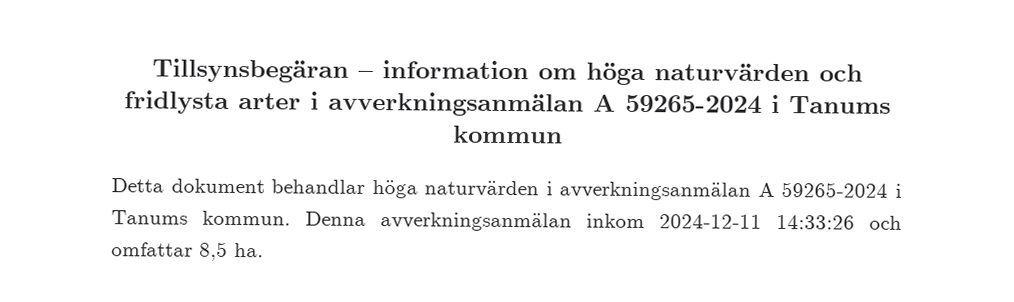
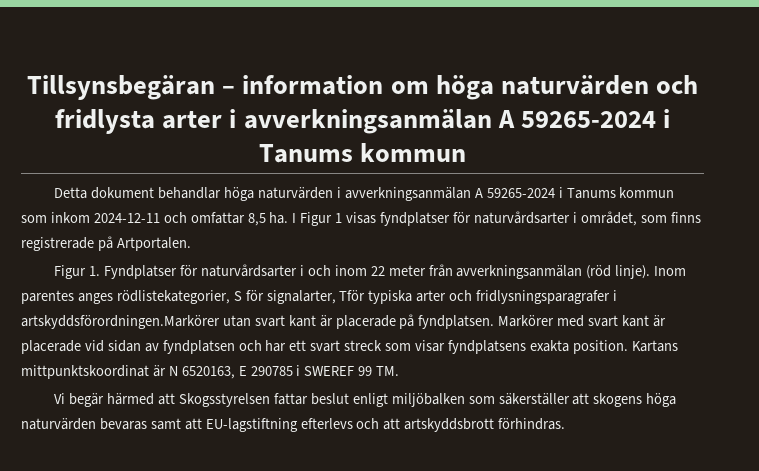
[202,210,572,232] kommun. Denna avverkningsanmälan -> [619,187,675,198] [21,215,47,223] kommun som
[776,214,855,230] 14:33:26 -> (160, 218) none
(264, 250) none -> [292,211,701,226] [21,236,191,251] [54,264,687,279] [21,290,618,304] [21,314,666,329] [21,340,678,354] [21,365,400,379] [54,393,677,407] [21,418,566,432] I Figur 1 visas fyndplatser för naturvårdsarter i området, som finns registrerade på Artportalen. // Figur 1. Fyndplatser för naturvårdsarter i och inom 22 meter från avverkningsanmälan (röd linje). Inom parentes anges rödlistekategorier, S för signalarter, Tför typiska arter och fridlysningsparagrafer i artskyddsförordningen.Markörer utan svart kant är placerade på fyndplatsen. Markörer med svart kant är placerade vid sidan av fyndplatsen och har ett svart streck som visar fyndplatsens exakta position. Kartans mittpunktskoordinat är N 6520163, E 290785 i SWEREF 99 TM. // Vi begär härmed att Skogsstyrelsen fattar beslut enligt miljöbalken som säkerställer att skogens höga naturvärden bevaras samt att EU-lagstiftning efterlevs och att artskyddsbrott förhindras.

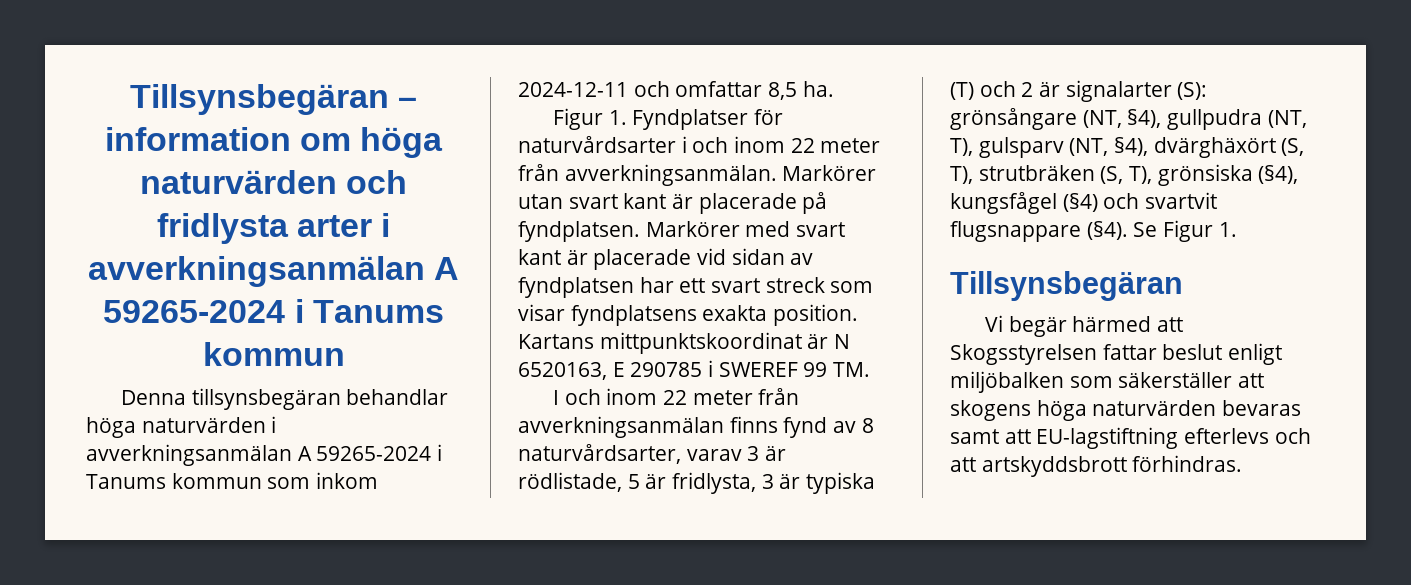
[54,187,155,199] Detta dokument -> [121,388,341,410] Denna tillsynsbegäran
[292,211,701,226] [21,236,191,251] I Figur 1 visas fyndplatser för naturvårdsarter i området, som finns registrerade på Artportalen. -> (834, 89) none
[456,265,687,279] [21,290,618,304] [21,315,220,329] avverkningsanmälan (röd linje). Inom parentes anges rödlistekategorier, S för signalarter, Tför typiska arter och fridlysningsparagrafer i artskyddsförordningen.Markörer -> [564,164,877,186] avverkningsanmälan. Markörer
[238,340,262,351] och -> (634, 287) none
(400, 371) none -> [553,388,800,405] [518,416,874,438] [518,444,787,464] [518,472,876,494] [950,80,1208,102] [950,108,1307,130] [950,137,1305,158] [950,164,1299,186] [950,192,1218,214] [950,220,1237,242] [950,271,1183,301] // I och inom 22 meter från avverkningsanmälan finns fynd av 8 naturvårdsarter, varav 3 är rödlistade, 5 är fridlysta, 3 är typiska (T) och 2 är signalarter (S): grönsångare (NT, §4), gullpudra (NT, T), gulsparv (NT, §4), dvärghäxört (S, T), strutbräken (S, T), grönsiska (§4), kungsfågel (§4) och svartvit flugsnappare (§4). Se Figur 1. // Tillsynsbegäran

